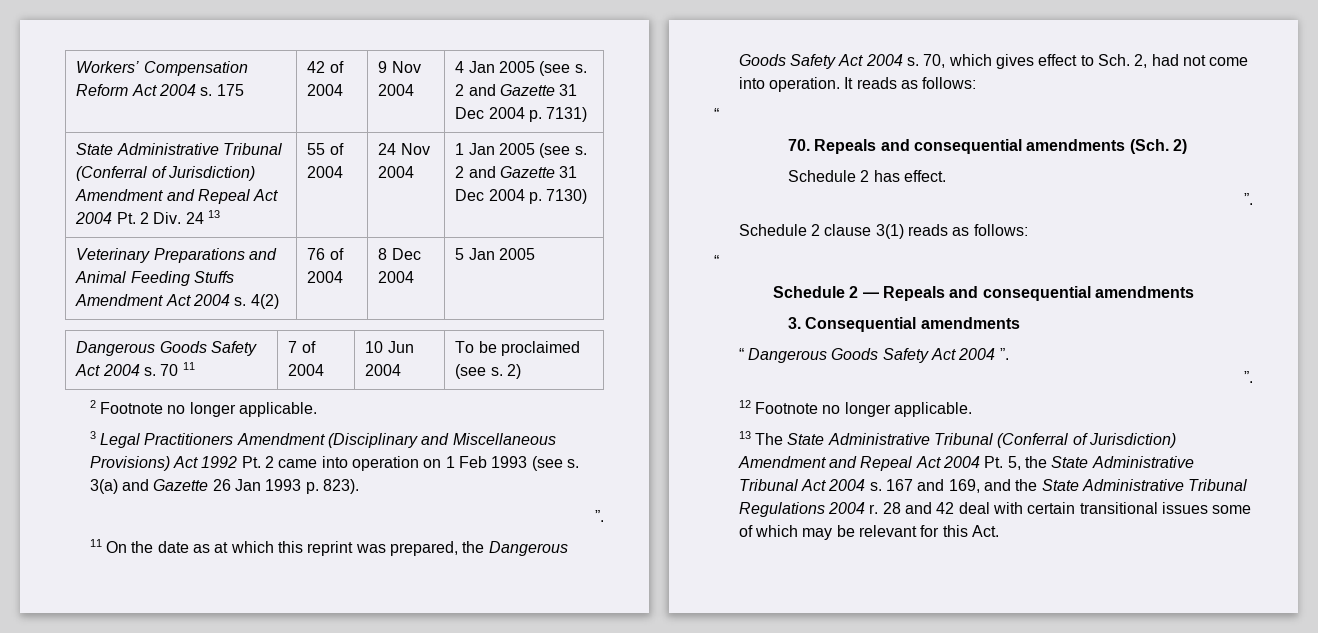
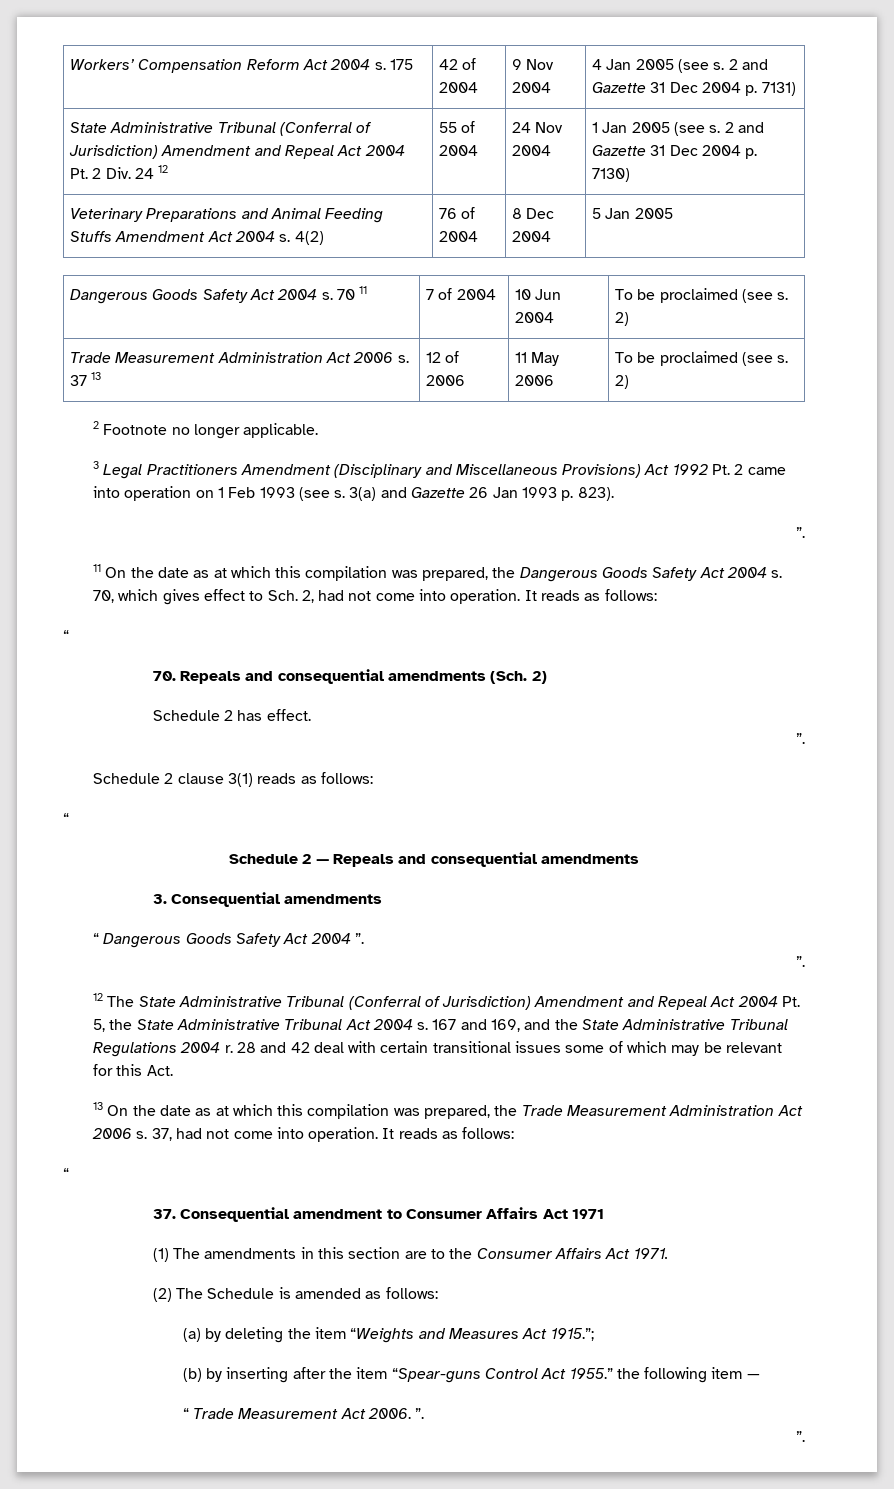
[207,210,220,218] 13 -> [158,165,169,173] 12
(521, 371) none -> [69,352,409,363] [69,372,102,386] [425,351,460,363] [425,375,465,386] [514,352,560,366] [514,375,554,386] [614,351,789,366] [614,375,629,389] // Trade Measurement Administration Act 2006 s. 37 13 | 12 of 2006 | 11 May 2006 | To be proclaimed (see s. 2)
[307,541,354,556] reprint -> [305,566,388,581] compilation
[755,402,972,417] [738,431,751,439] Footnote no longer applicable. // 13 -> (103, 997) none
(999, 531) none -> [92,1102,803,1119] [91,1127,515,1142] [63,1168,69,1179] [152,1207,604,1222] [152,1247,668,1262] [152,1287,438,1302] [182,1327,594,1343] [182,1367,760,1383] [182,1408,425,1419] [796,1431,805,1442] // 13 On the date as at which this compilation was prepared, the Trade Measurement Administration Act 2006 s. 37, had not come into operation. It reads as follows: // “ // 37. Consequential amendment to Consumer Affairs Act 1971 // (1) The amendments in this section are to the Consumer Affairs Act 1971. // (2) The Schedule is amended as follows: // (a) by deleting the item “Weights and Measures Act 1915.”; // (b) by inserting after the item “Spear-guns Control Act 1955.” the following item — // “ Trade Measurement Act 2006. ”. // ”.

